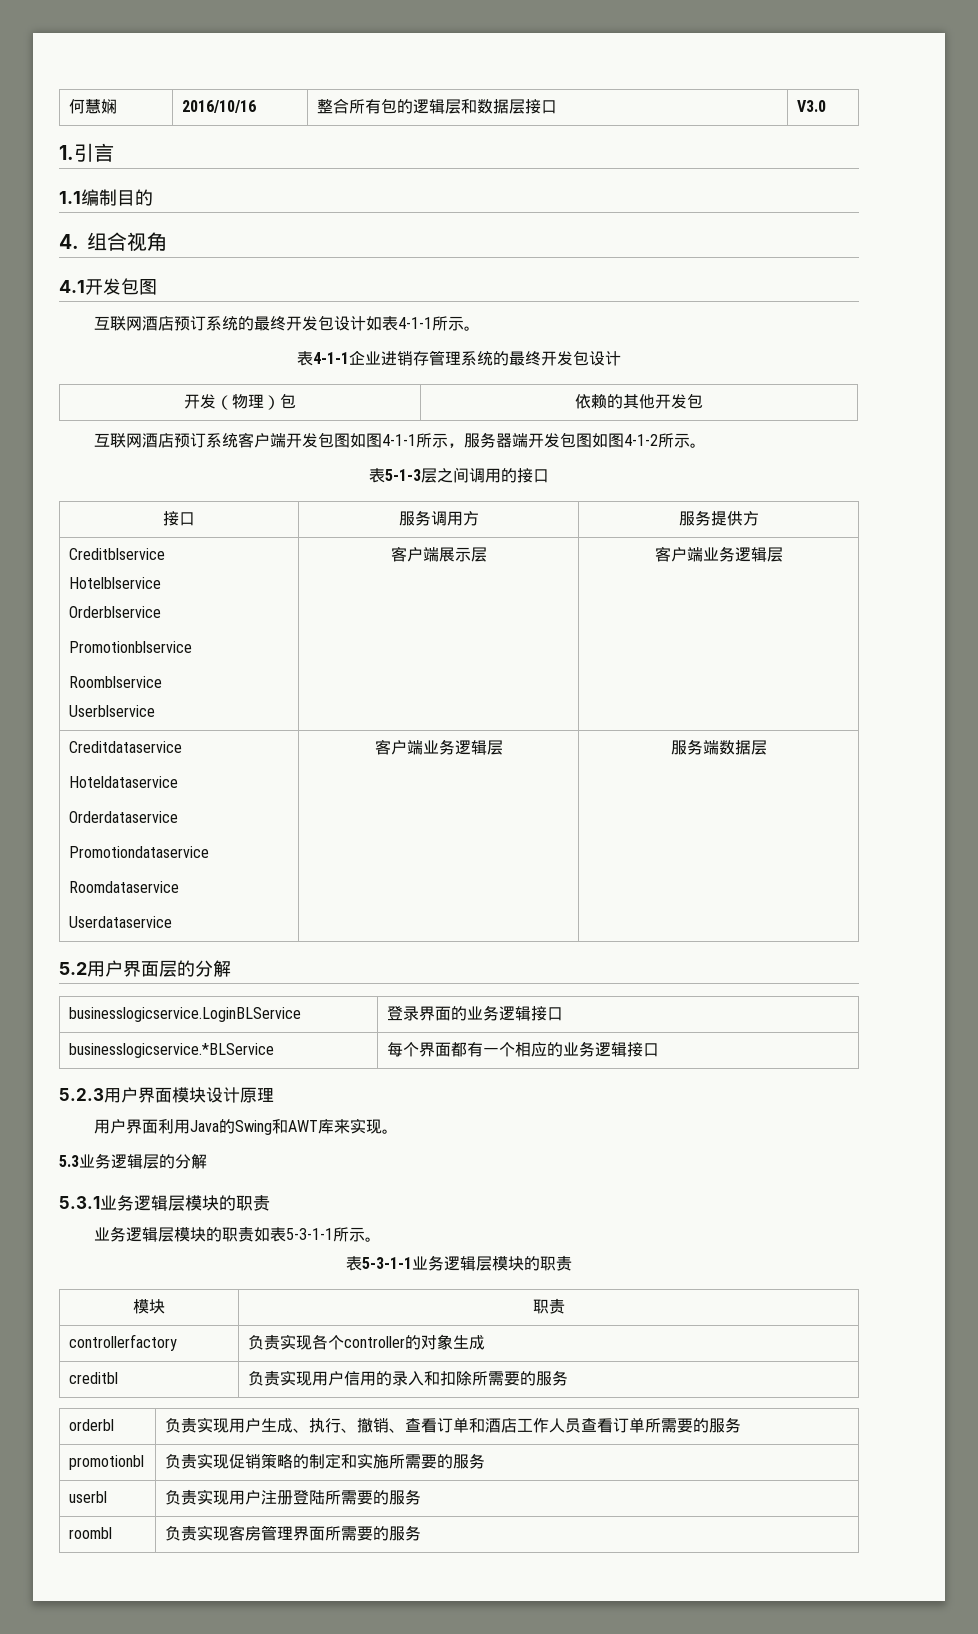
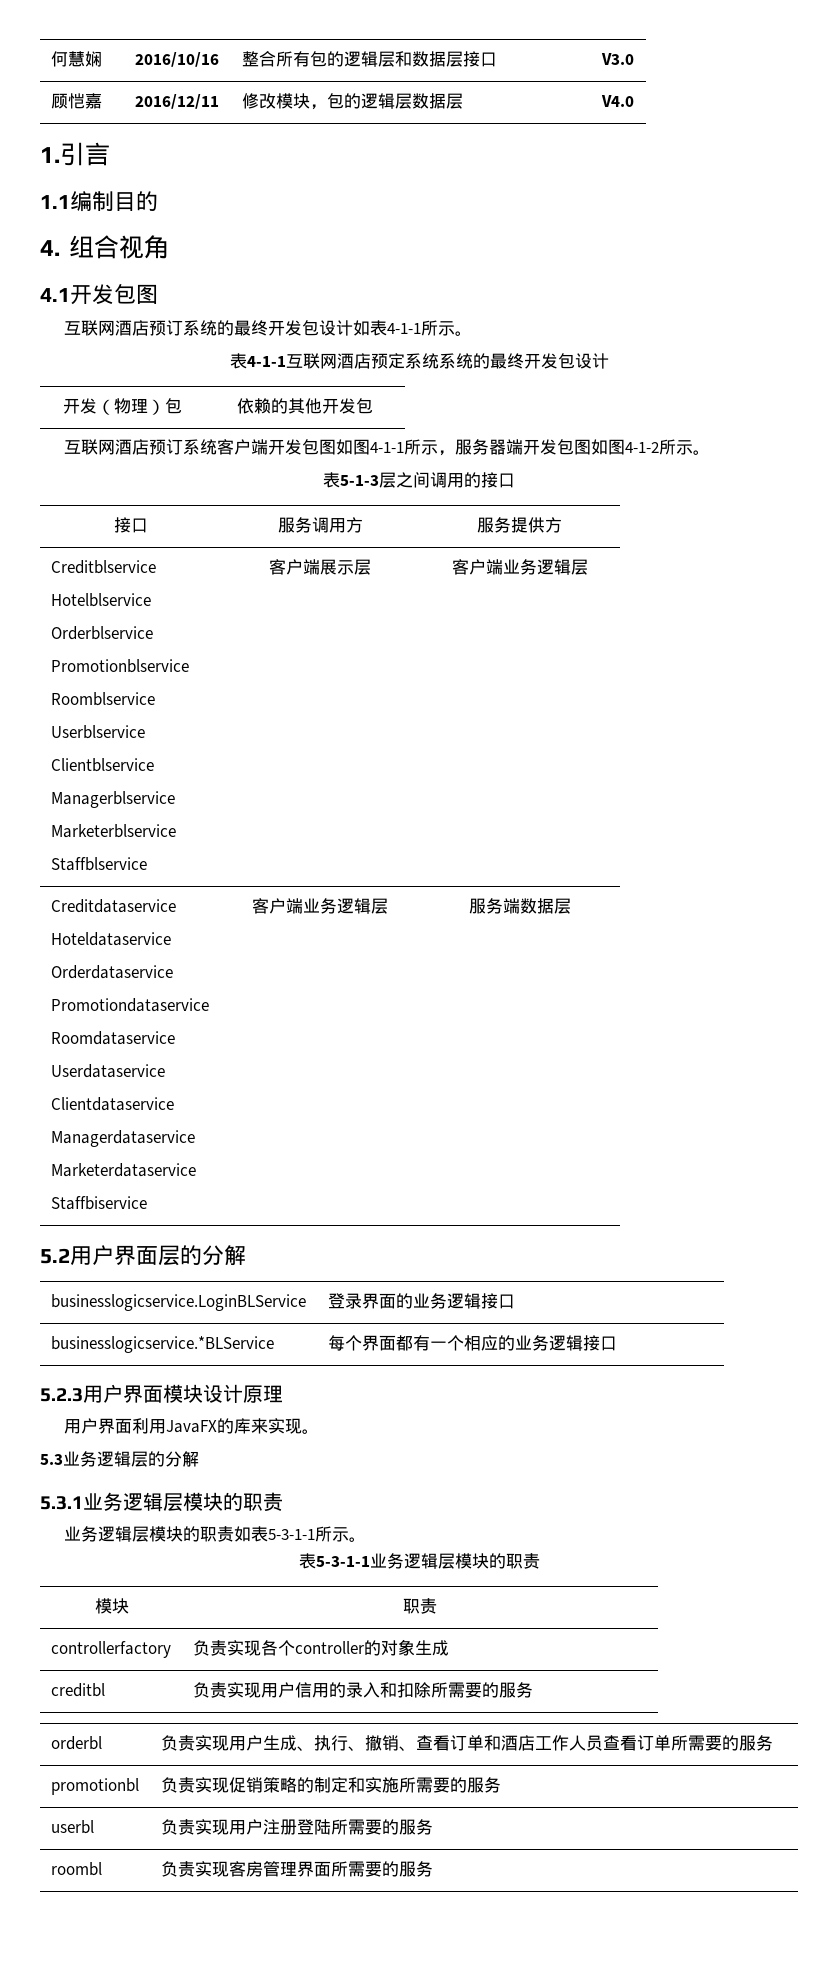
(827, 106) none -> [50,93,102,109] [134,94,219,109] [241,93,463,110] [600,95,634,107] // 顾恺嘉 | 2016/12/11 | 修改模块，包的逻辑层数据层 | V4.0
[349,350,461,366] 企业进销存管理 -> [285,353,439,369] 互联网酒店预定系统
(156, 711) none -> [50,758,154,772] [50,791,175,808] [50,824,176,838] [50,857,147,871] // Clientblservice // Managerblservice // Marketerblservice // Staffblservice
(173, 922) none -> [50,1097,174,1111] [50,1130,195,1147] [50,1163,196,1177] [50,1196,147,1210] // Clientdataservice // Managerdataservice // Marketerdataservice // Staffbiservice
[190,1119,319,1135] Java的Swing和AWT -> [165,1418,234,1434] JavaFX的

